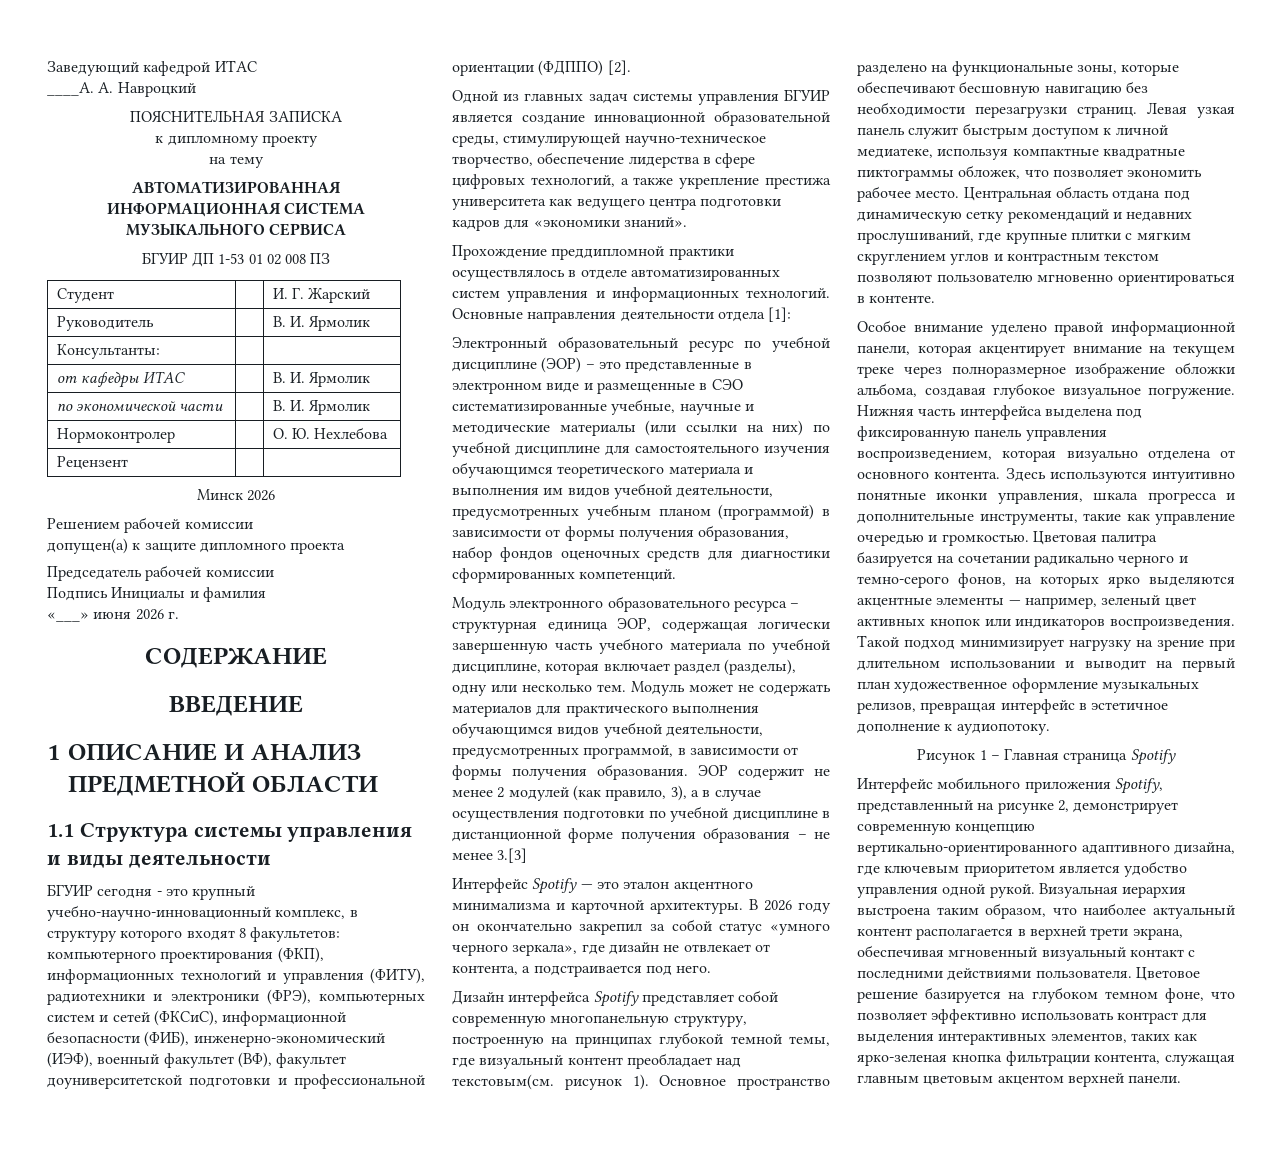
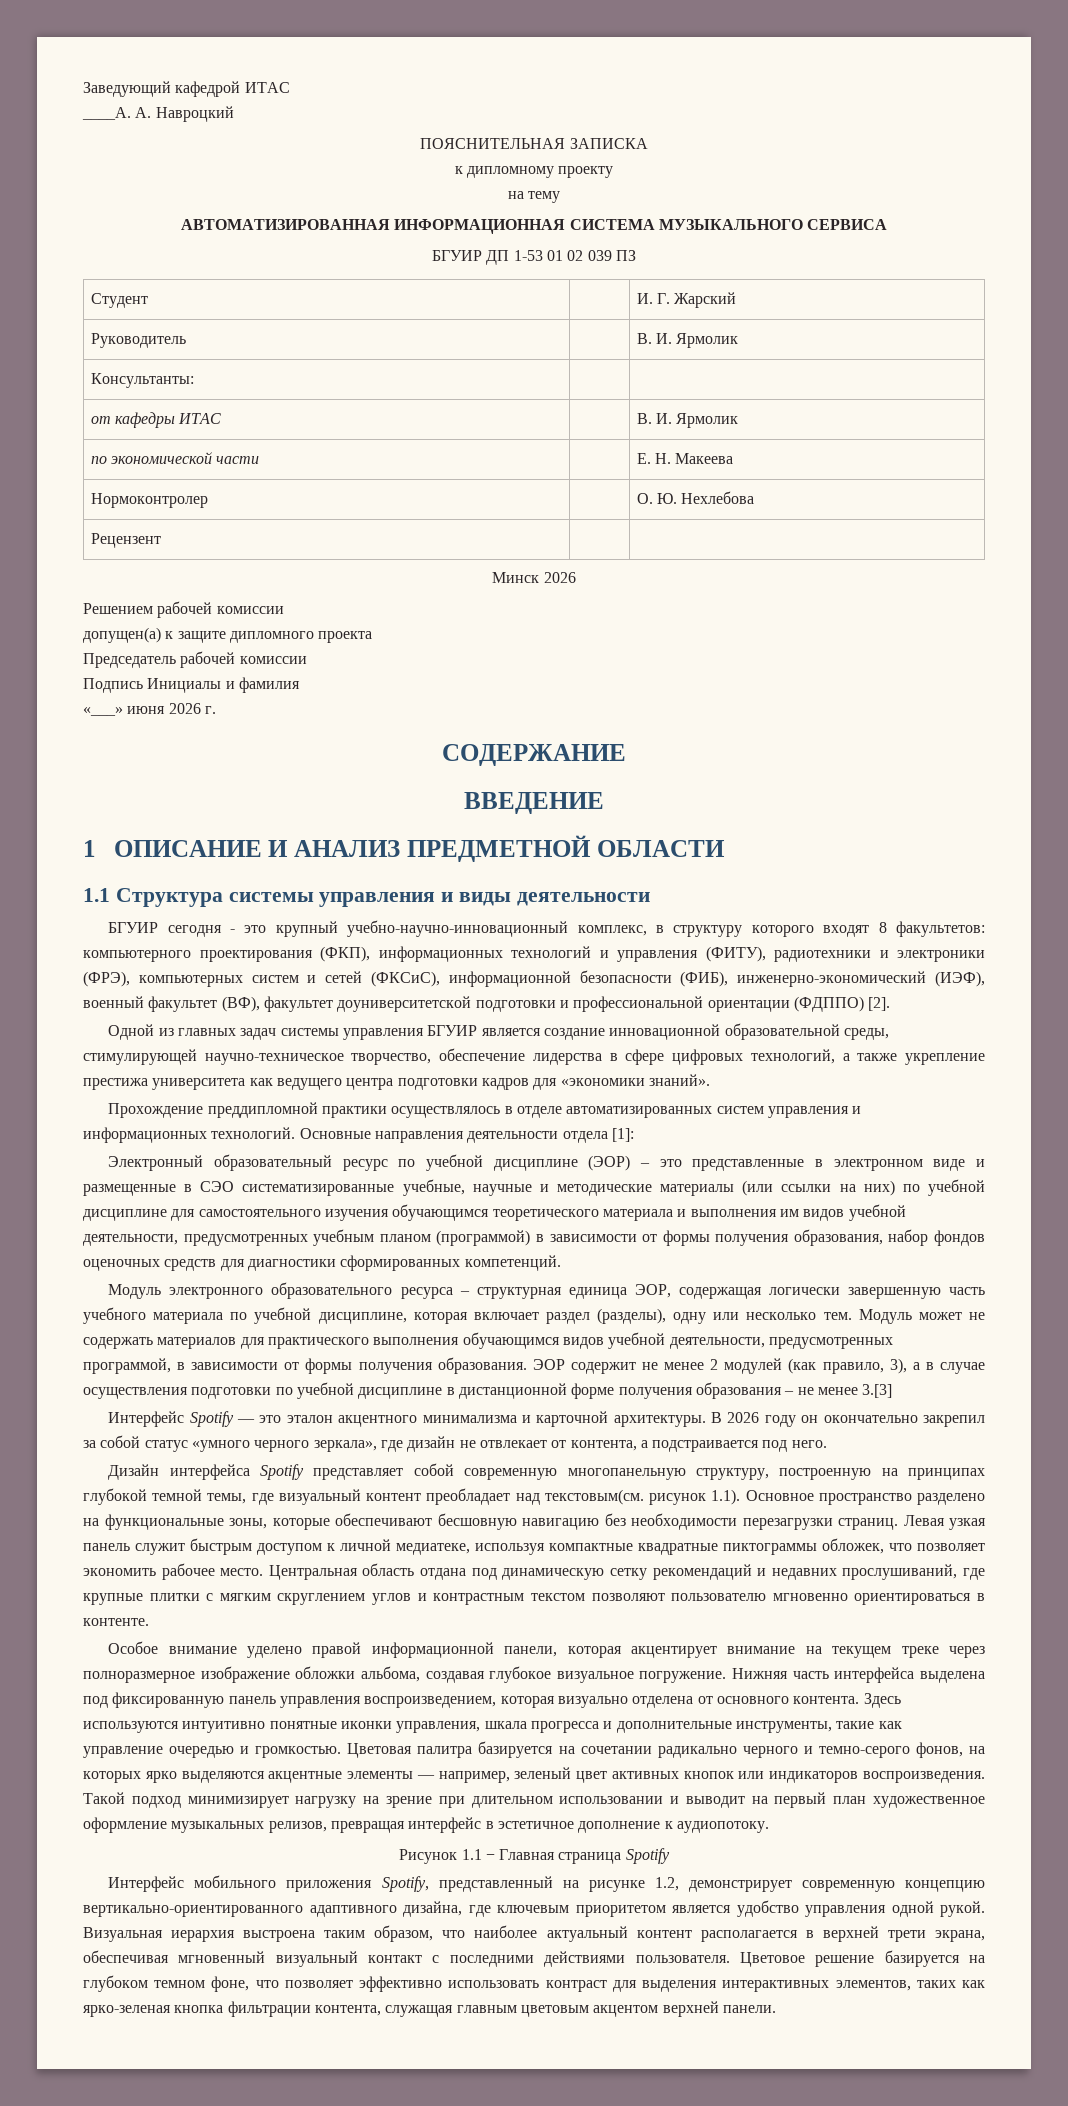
[285,254,307,264] 008 -> [587,250,612,261] 039
[272,399,371,415] В. И. Ярмолик -> [636,453,734,464] Е. Н. Макеева
[632,1074,649,1090] 1). -> [711,1489,741,1505] 1.1).
[979,750,987,760] 1 -> [461,1849,482,1860] 1.1
[1057,800,1069,812] 2, -> [654,1877,679,1891] 1.2,

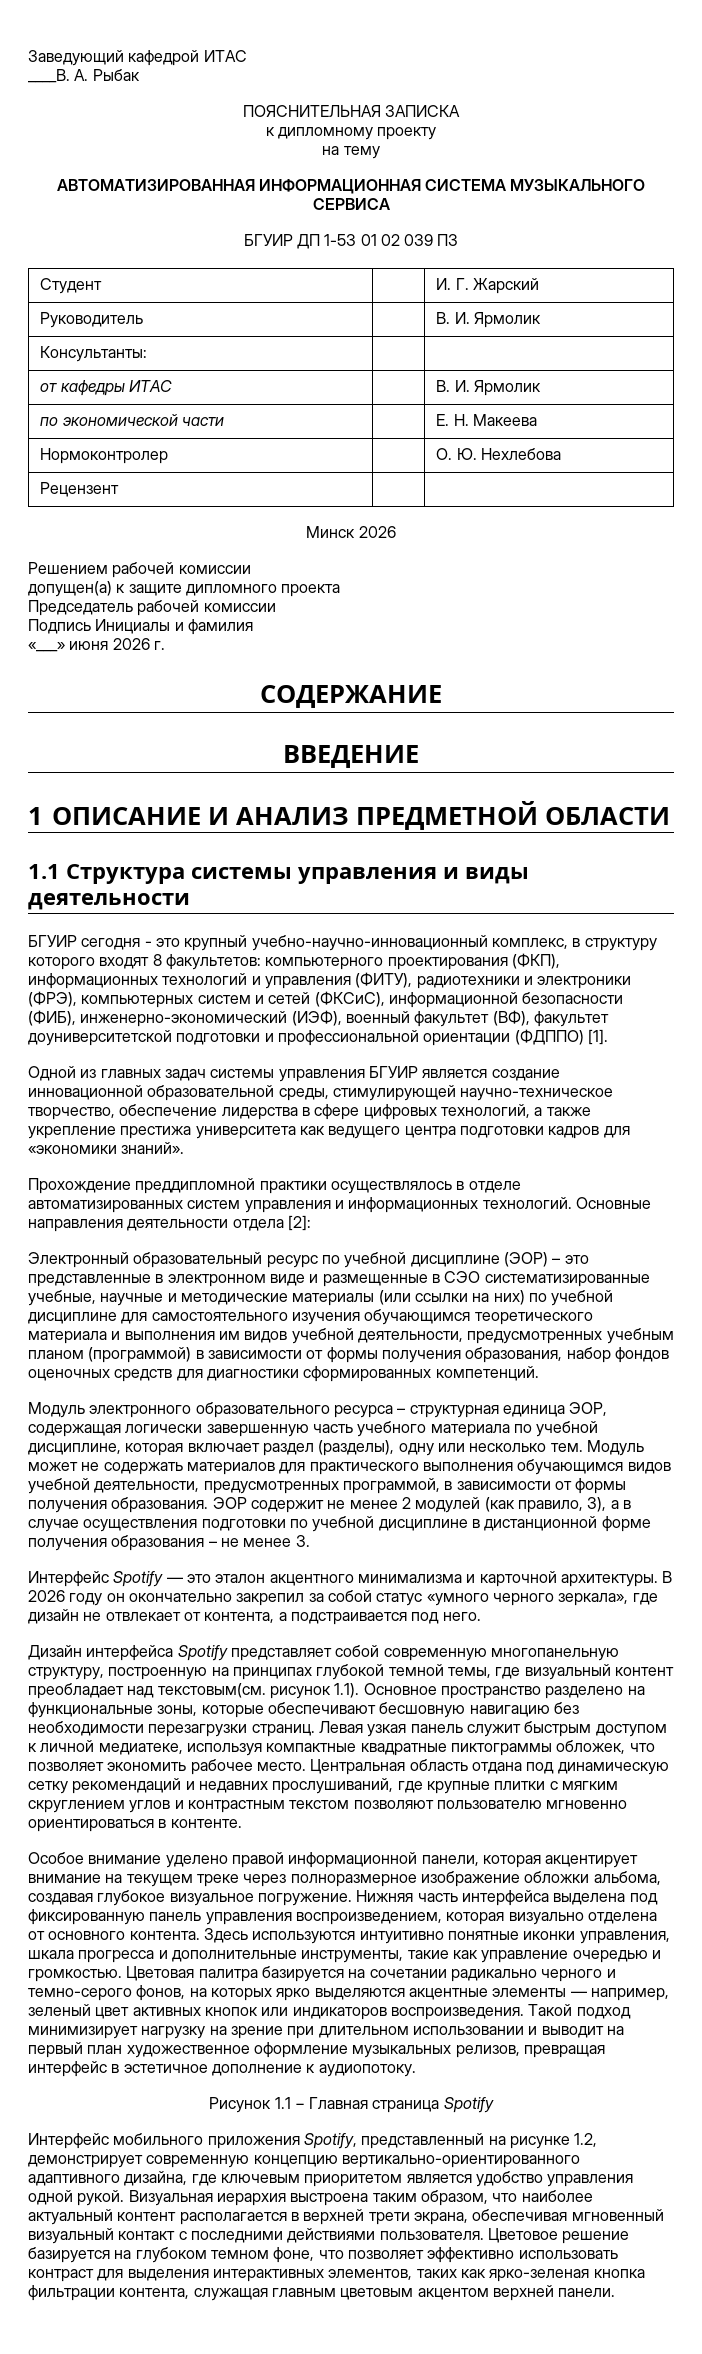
[82,106,234,122] ____А. А. Навроцкий -> [28,69,140,83] ____В. А. Рыбак
[868,997,891,1011] [2]. -> [587,1029,608,1045] [1].
[611,1128,634,1142] [1]: -> [287,1215,311,1231] [2]:
[862,1384,893,1398] 3.[3] -> [295,1535,310,1547] 3.

